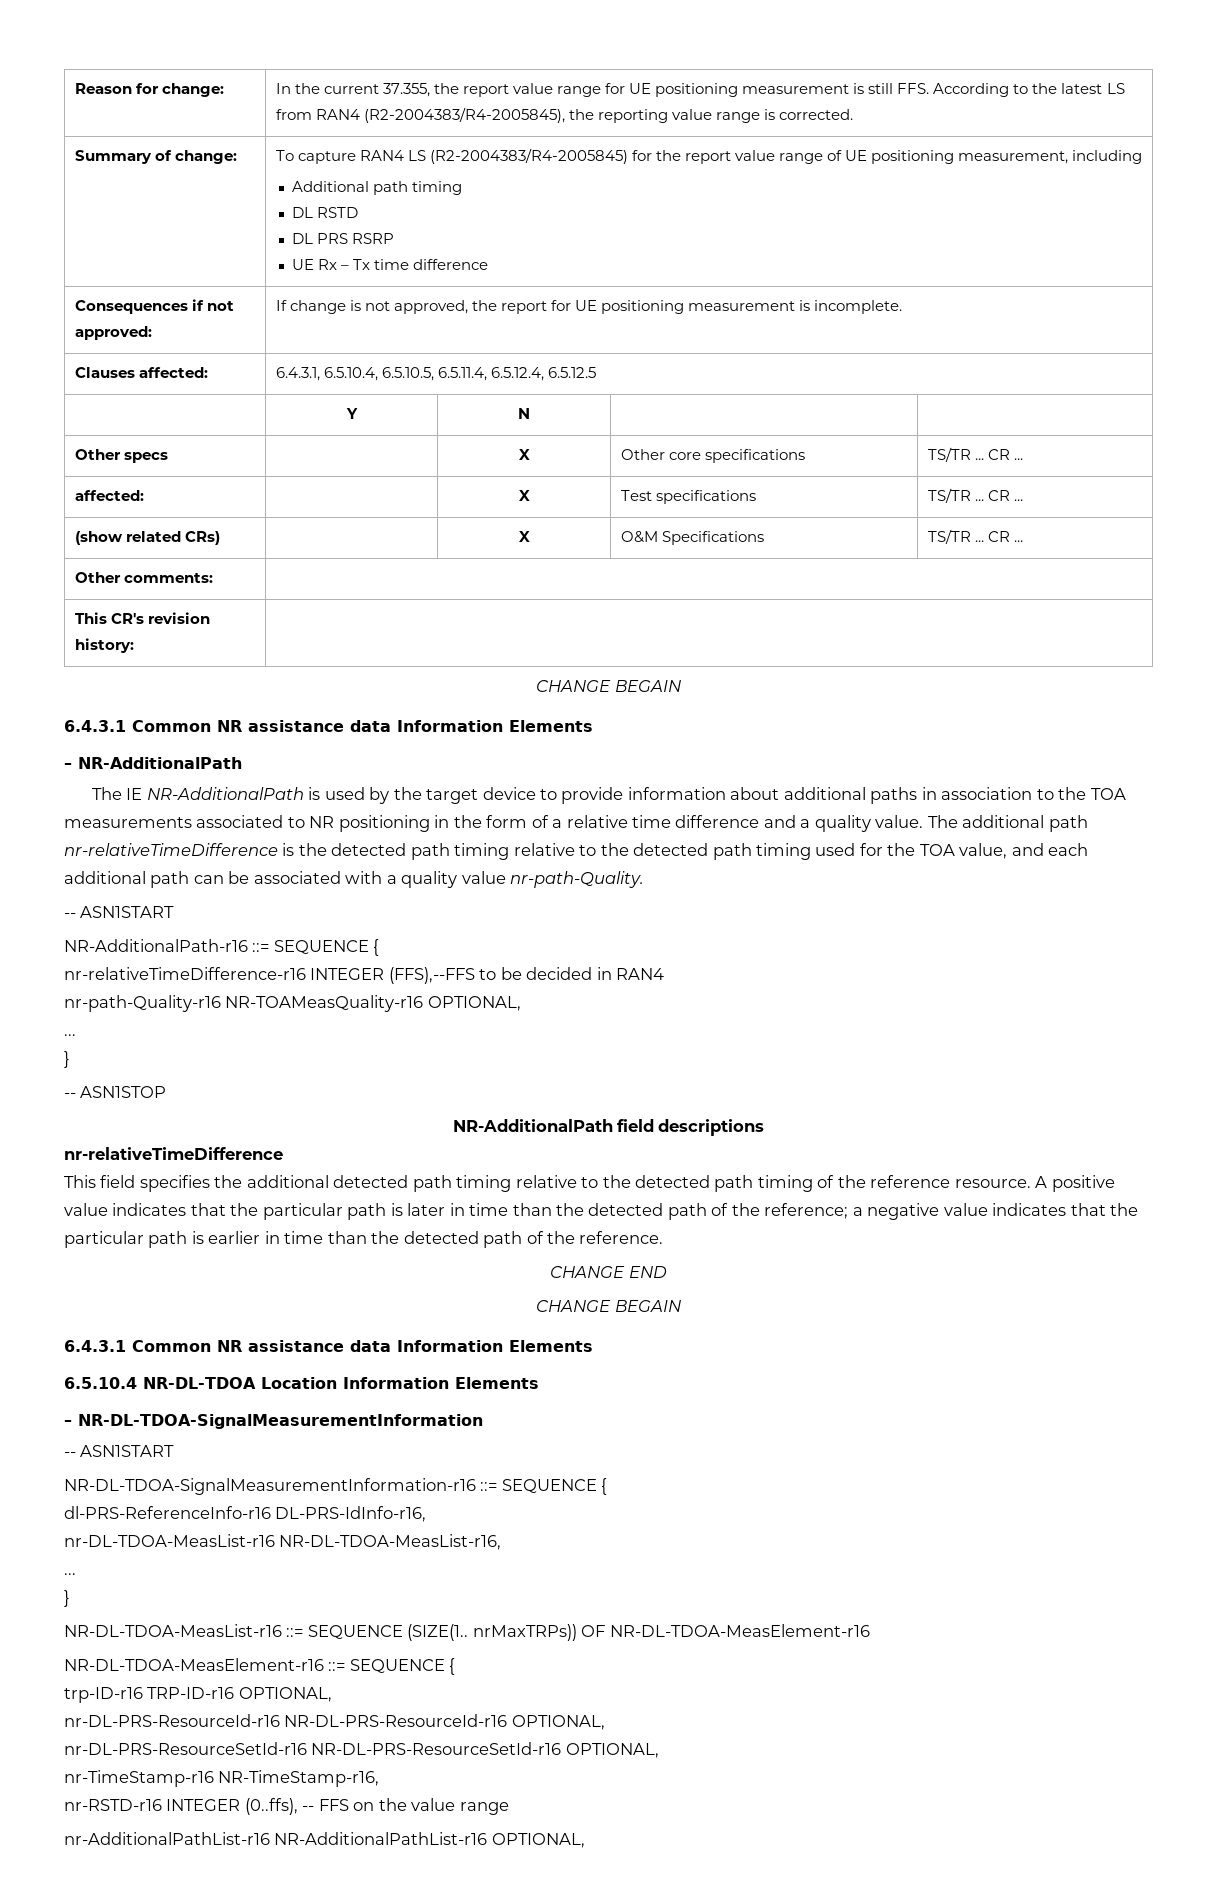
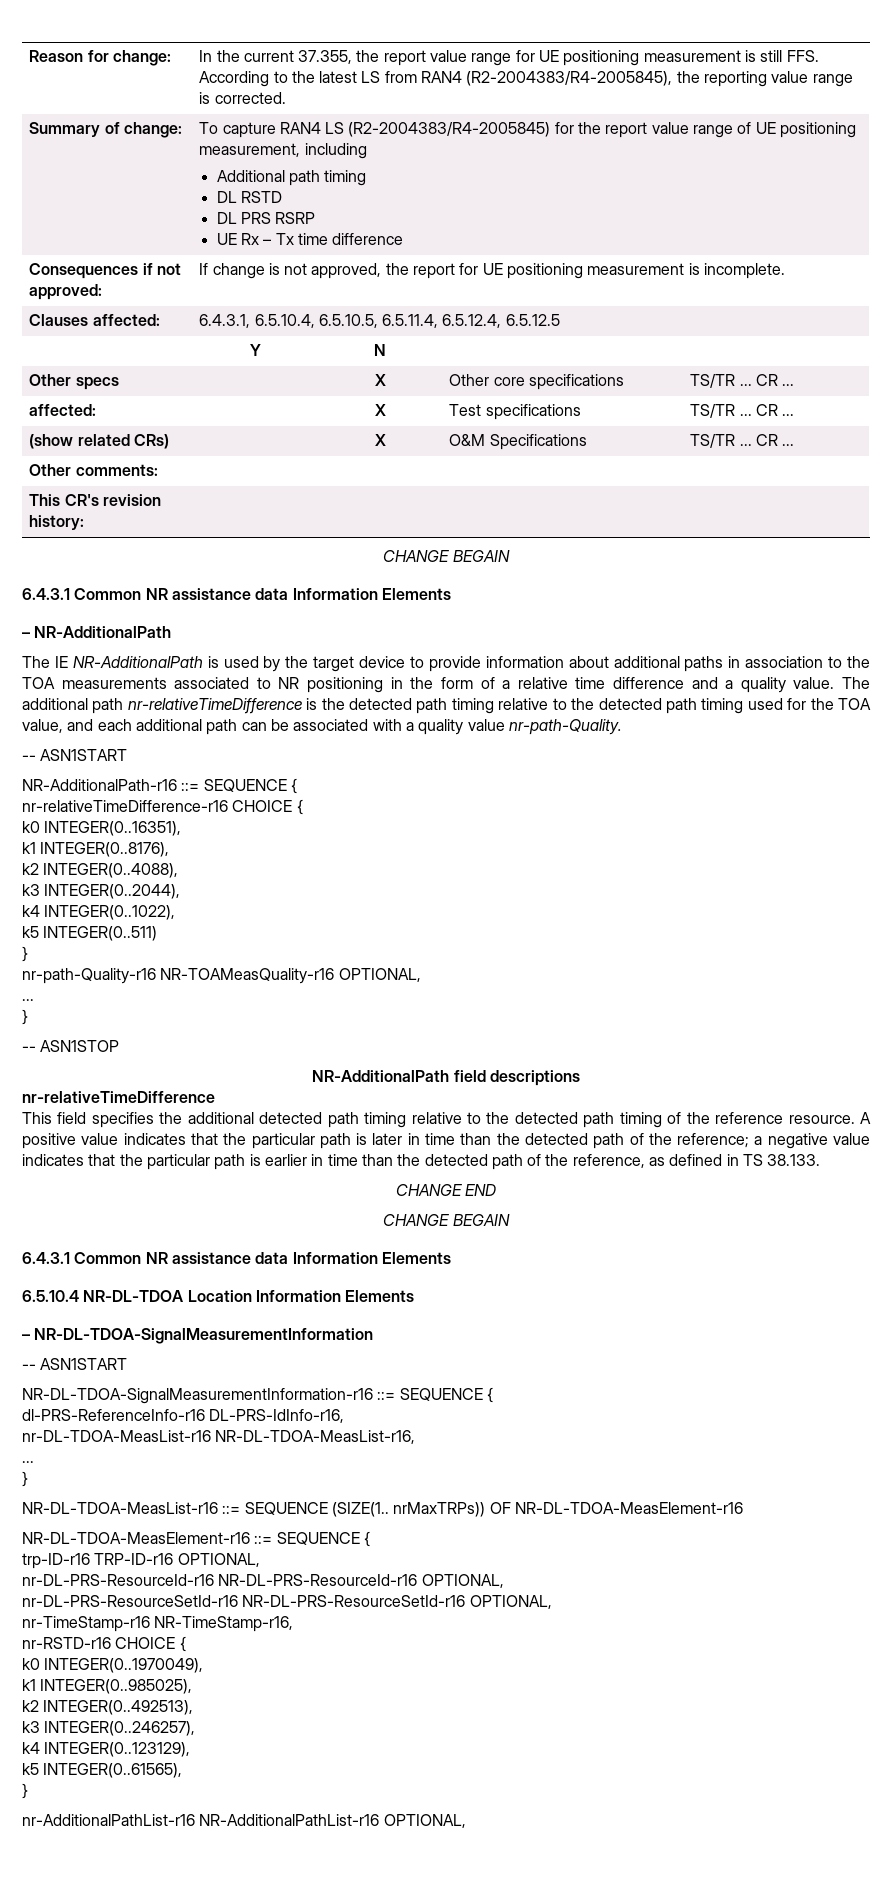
[310,967,665,984] INTEGER (FFS),--FFS to be decided in RAN4 -> [232,799,303,815] [22,821,182,836] [22,842,170,857] [22,863,179,878] [22,884,181,899] [22,905,176,920] [22,926,158,941] [22,946,28,962] CHOICE { // k0 INTEGER(0..16351), // k1 INTEGER(0..8176), // k2 INTEGER(0..4088), // k3 INTEGER(0..2044), // k4 INTEGER(0..1022), // k5 INTEGER(0..511) // }
[579,1231,664,1244] reference. -> [572,1154,821,1168] reference, as defined in TS 38.133.
[166,1798,509,1815] INTEGER (0..ffs), -- FFS on the value range -> [115,1636,186,1652] [22,1658,204,1673] [22,1679,193,1694] [22,1700,194,1715] [22,1721,196,1736] [22,1742,191,1757] [22,1763,183,1778] [22,1783,28,1799] CHOICE { // k0 INTEGER(0..1970049), // k1 INTEGER(0..985025), // k2 INTEGER(0..492513), // k3 INTEGER(0..246257), // k4 INTEGER(0..123129), // k5 INTEGER(0..61565), // }

